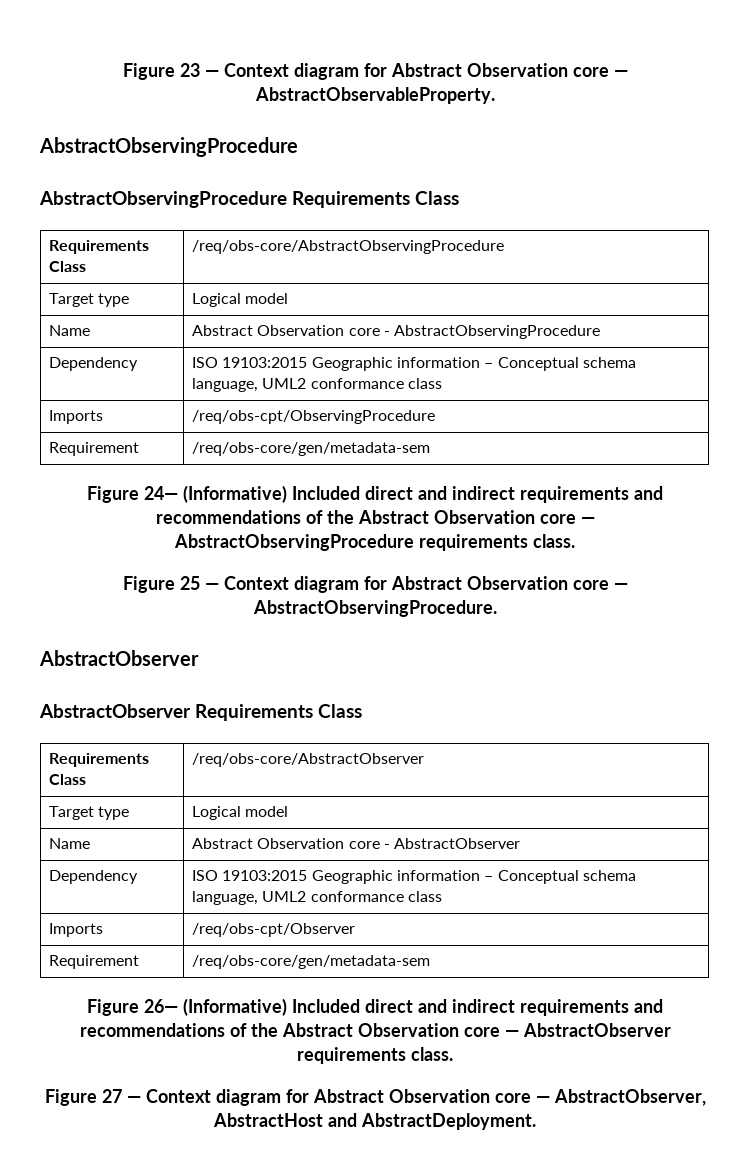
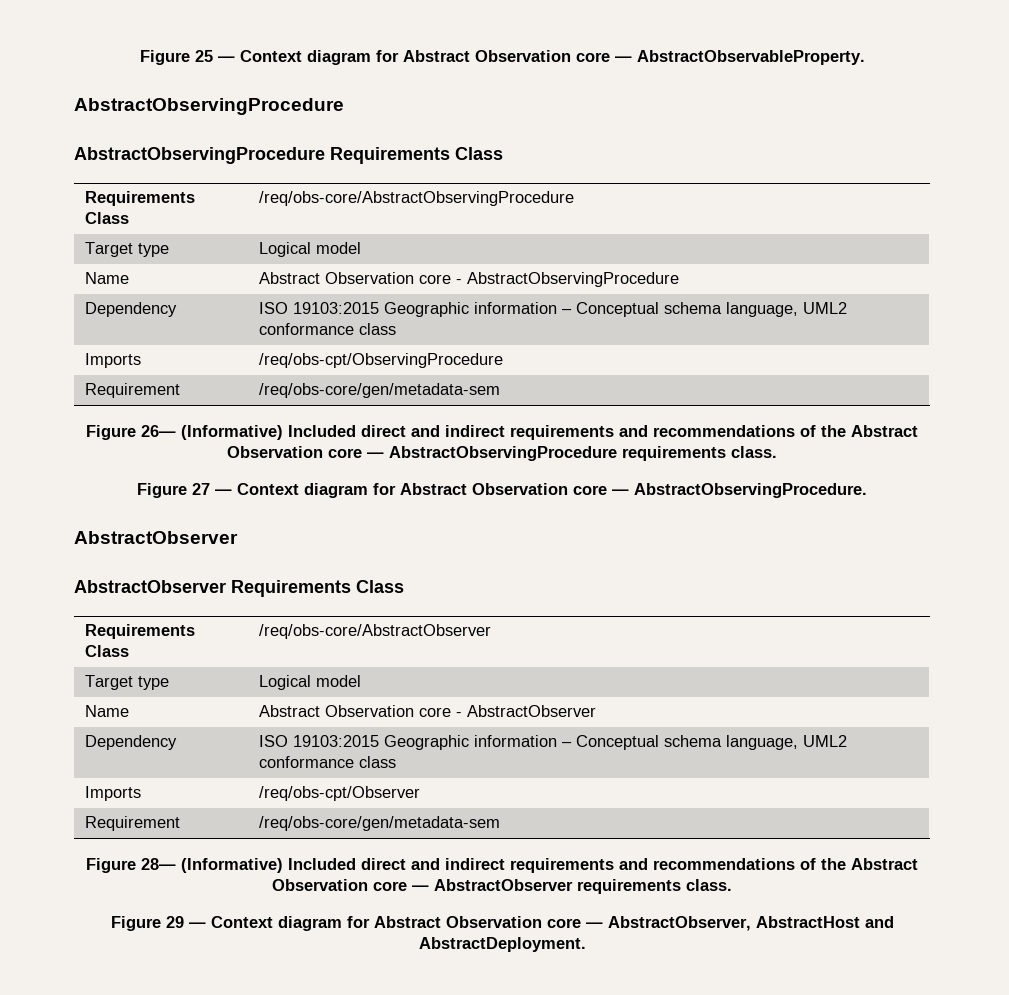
[122,63,200,80] Figure 23 -> [139,50,213,65] Figure 25
[144,486,178,500] 24— -> [141,425,176,437] 26—
[179,576,200,590] 25 -> [192,483,210,495] 27
[144,999,178,1013] 26— -> [141,858,176,870] 28—
[101,1089,122,1103] 27 -> [165,916,184,928] 29

